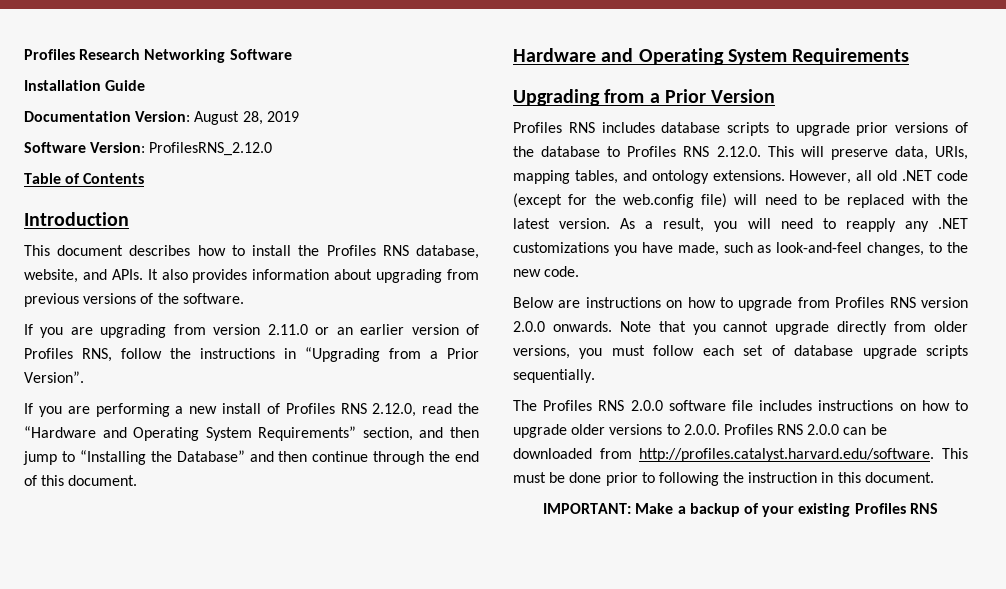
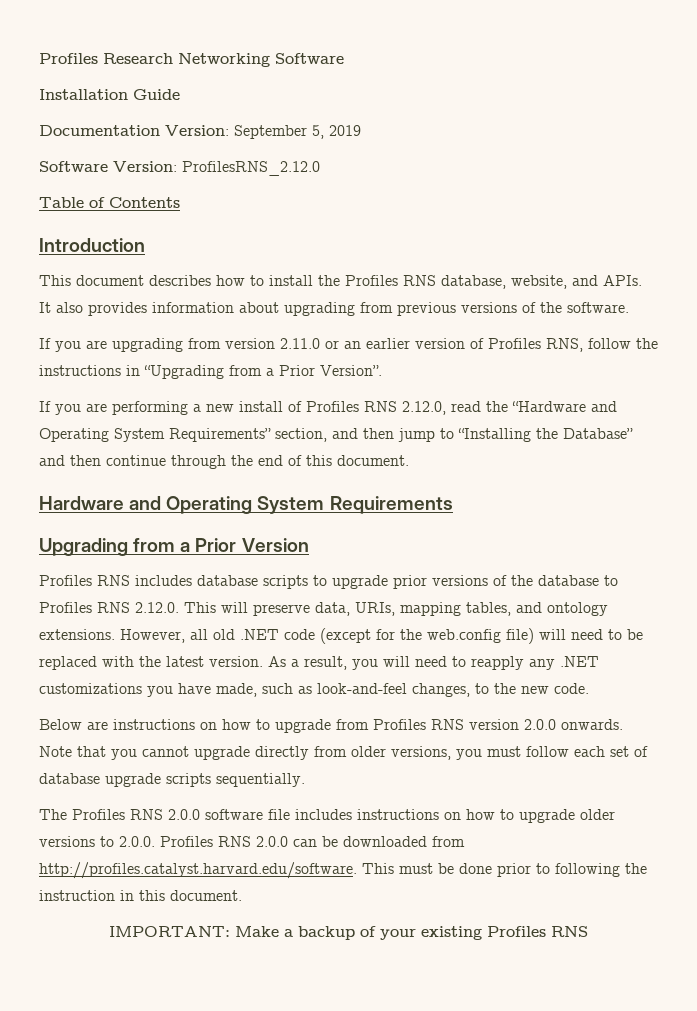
[194,111,263,125] August 28, -> [234,125,324,139] September 5,

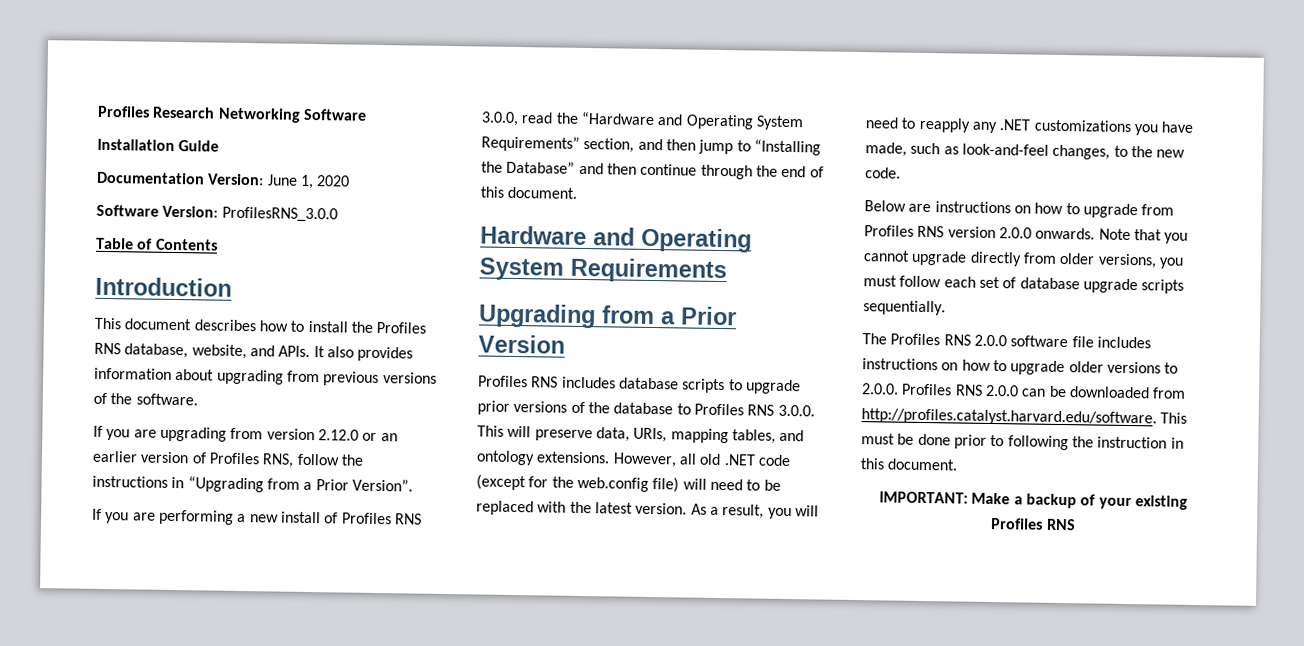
[234,125,361,139] September 5, 2019 -> [266,174,351,190] June 1, 2020
[182,161,320,176] ProfilesRNS_2.12.0 -> [221,206,338,223] ProfilesRNS_3.0.0
[280,338,320,349] 2.11.0 -> [317,429,359,441] 2.12.0
[402,401,446,415] 2.12.0, -> [481,111,519,127] 3.0.0,
[135,602,179,613] 2.12.0. -> [777,404,815,417] 3.0.0.

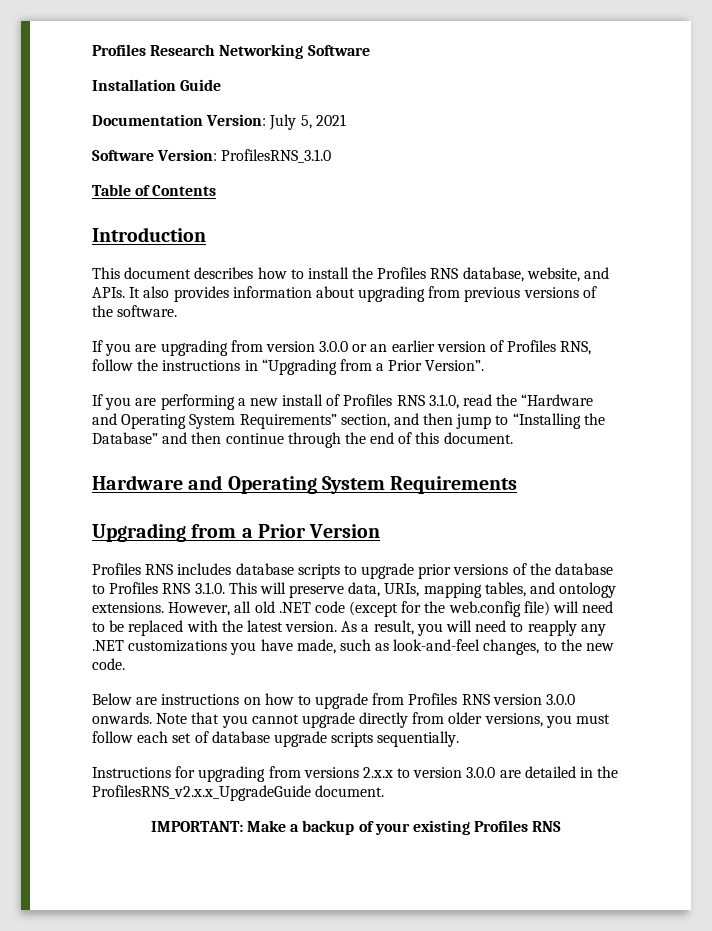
[266,174,351,190] June 1, 2020 -> [269,114,346,130] July 5, 2021
[221,206,338,223] ProfilesRNS_3.0.0 -> [221,149,332,163] ProfilesRNS_3.1.0
[317,429,359,441] 2.12.0 -> [319,341,349,352] 3.0.0
[481,111,519,127] 3.0.0, -> [428,394,459,409] 3.1.0,
[777,404,815,417] 3.0.0. -> [194,582,225,594] 3.1.0.
[998,227,1032,239] 2.0.0 -> [546,694,576,705] 3.0.0
[862,333,1151,349] [862,358,1179,376] [861,383,1187,399] [861,408,1188,427] [861,433,1184,451] [860,458,885,470] The Profiles RNS 2.0.0 software file includes instructions on how to upgrade older versions to 2.0.0. Profiles RNS 2.0.0 can be downloaded from http://profiles.catalyst.harvard.edu/software. This must be done prior to following the instruction in this -> [92,766,619,782] [92,785,311,801] Instructions for upgrading from versions 2.x.x to version 3.0.0 are detailed in the ProfilesRNS_v2.x.x_UpgradeGuide

